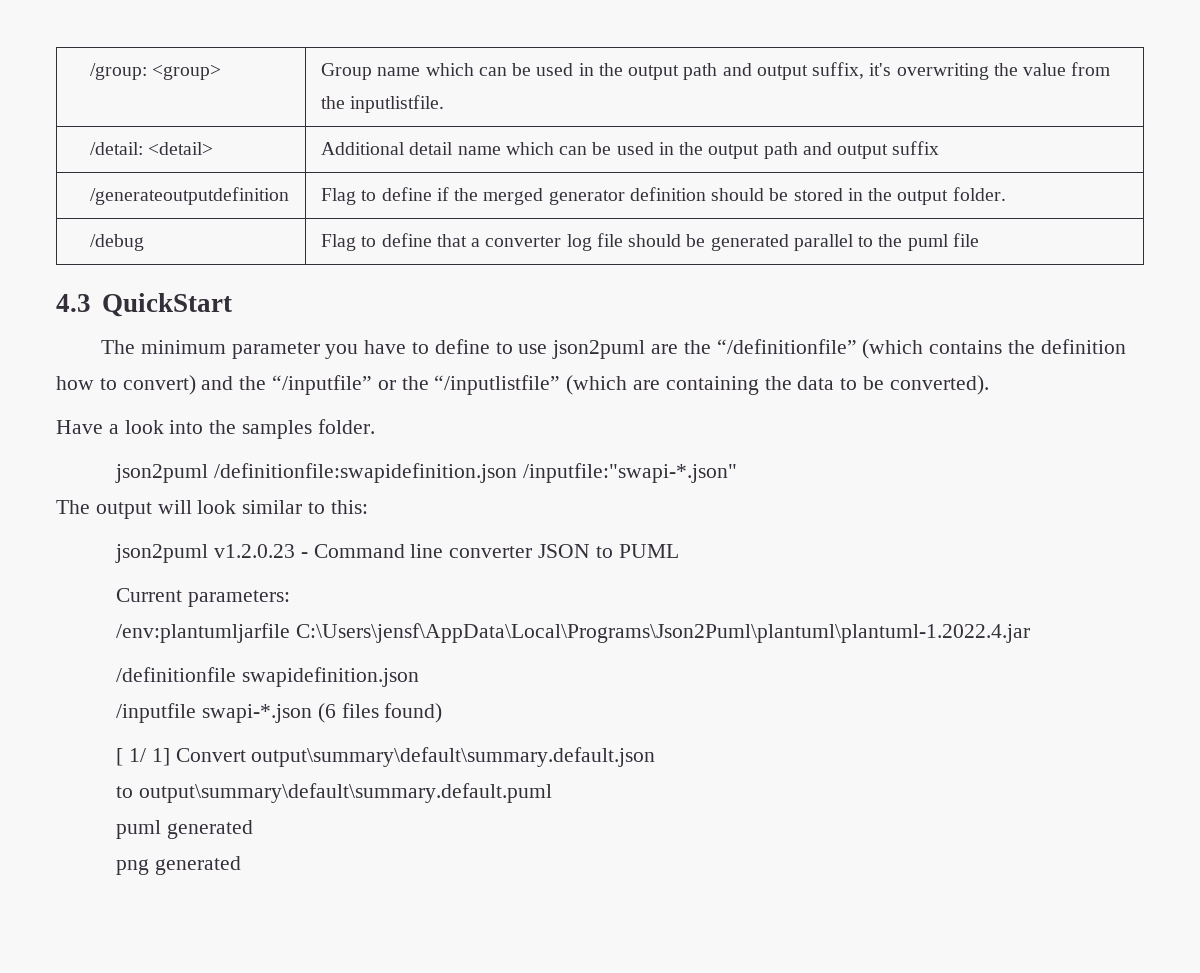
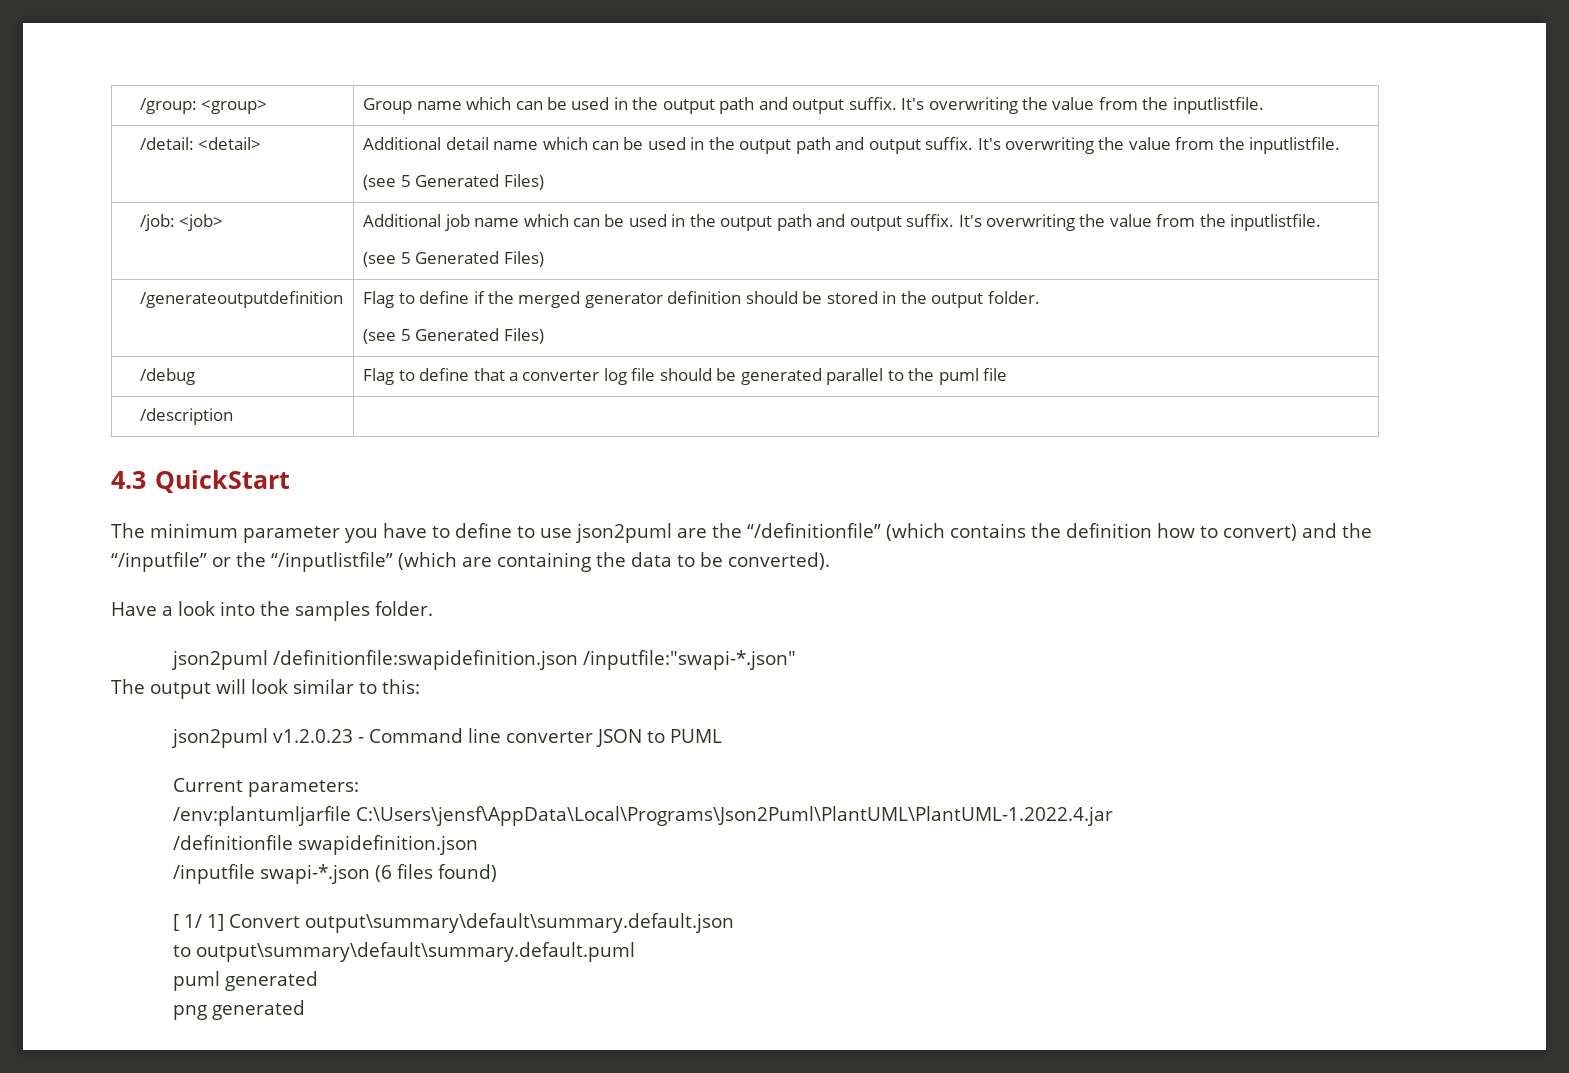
[812,62,892,79] suffix, it's -> [848,97,925,110] suffix. It's
[892,141,940,155] suffix -> [925,137,1341,154] [363,174,544,190] [139,214,224,231] [363,214,1322,231] [363,251,544,267] suffix. It's overwriting the value from the inputlistfile. // (see 5 Generated Files) // /job: <job> | Additional job name which can be used in the output path and output suffix. It's overwriting the value from the inputlistfile. // (see 5 Generated Files)
(1006, 194) none -> [363,328,544,344] // (see 5 Generated Files)
(979, 240) none -> [139,408,233,425] // /description |
[296,623,1031,643] C:\Users\jensf\AppData\Local\Programs\Json2Puml\plantuml\plantuml-1.2022.4.jar -> [355,806,1113,826] C:\Users\jensf\AppData\Local\Programs\Json2Puml\PlantUML\PlantUML-1.2022.4.jar

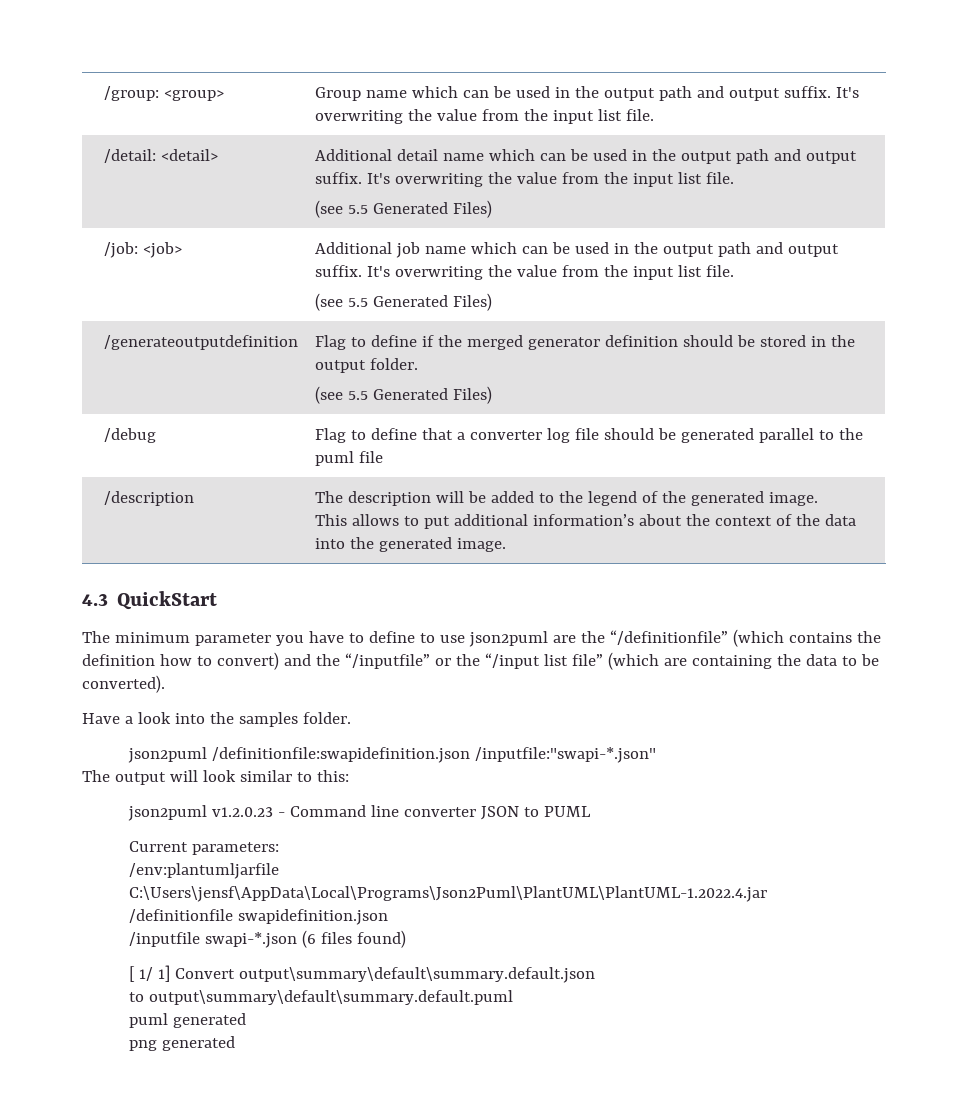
[1172,97,1264,114] inputlistfile. -> [553,109,655,124] input list file.
[1249,137,1341,154] [363,175,411,190] inputlistfile. // (see 5 -> [633,172,735,187] [315,200,369,218] input list file. // (see 5.5
[1230,214,1322,231] [363,252,411,267] inputlistfile. // (see 5 -> [633,265,735,280] [315,293,369,311] input list file. // (see 5.5
[400,329,411,341] 5 -> [348,391,369,400] 5.5
(233, 416) none -> [315,491,819,506] [315,514,857,529] [315,537,507,552] The description will be added to the legend of the generated image. // This allows to put additional information’s about the context of the data into the generated image.
[271,552,393,572] “/inputlistfile” -> [484,653,603,669] “/input list file”

